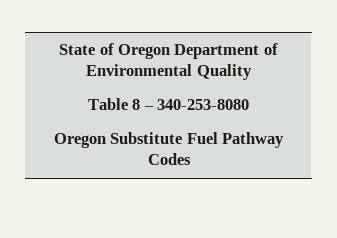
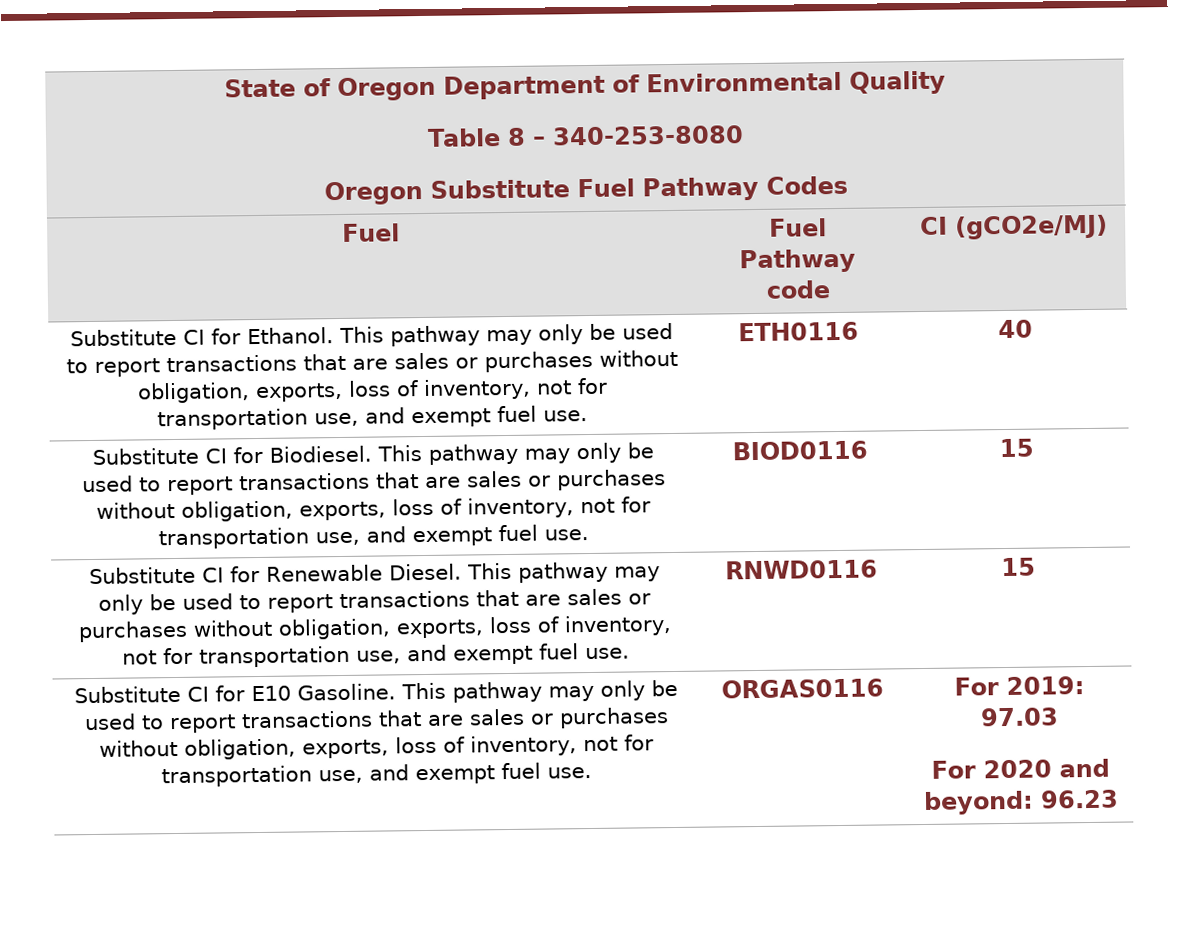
(191, 159) none -> [341,223,400,242] [768,218,827,237] [739,248,857,274] [765,280,830,299] [920,214,1108,240] [70,322,674,347] [65,349,678,377] [136,377,608,404] [157,405,588,431] [738,321,859,342] [997,319,1033,339] [91,442,654,465] [81,469,666,496] [96,496,652,522] [158,524,589,550] [731,440,868,461] [998,438,1034,458] [89,561,660,585] [98,588,652,615] [78,615,672,643] [121,643,630,668] [725,559,878,580] [1000,557,1036,577] [73,679,678,704] [83,707,669,734] [99,734,655,760] [161,762,592,788] [721,678,884,699] [953,676,1085,696] [980,707,1059,727] [930,758,1110,779] [922,789,1119,816] // Fuel | Fuel Pathway code | CI (gCO2e/MJ) // Substitute CI for Ethanol. This pathway may only be used to report transactions that are sales or purchases without obligation, exports, loss of inventory, not for transportation use, and exempt fuel use. | ETH0116 | 40 // Substitute CI for Biodiesel. This pathway may only be used to report transactions that are sales or purchases without obligation, exports, loss of inventory, not for transportation use, and exempt fuel use. | BIOD0116 | 15 // Substitute CI for Renewable Diesel. This pathway may only be used to report transactions that are sales or purchases without obligation, exports, loss of inventory, not for transportation use, and exempt fuel use. | RNWD0116 | 15 // Substitute CI for E10 Gasoline. This pathway may only be used to report transactions that are sales or purchases without obligation, exports, loss of inventory, not for transportation use, and exempt fuel use. | ORGAS0116 | For 2019: 97.03 // For 2020 and beyond: 96.23

